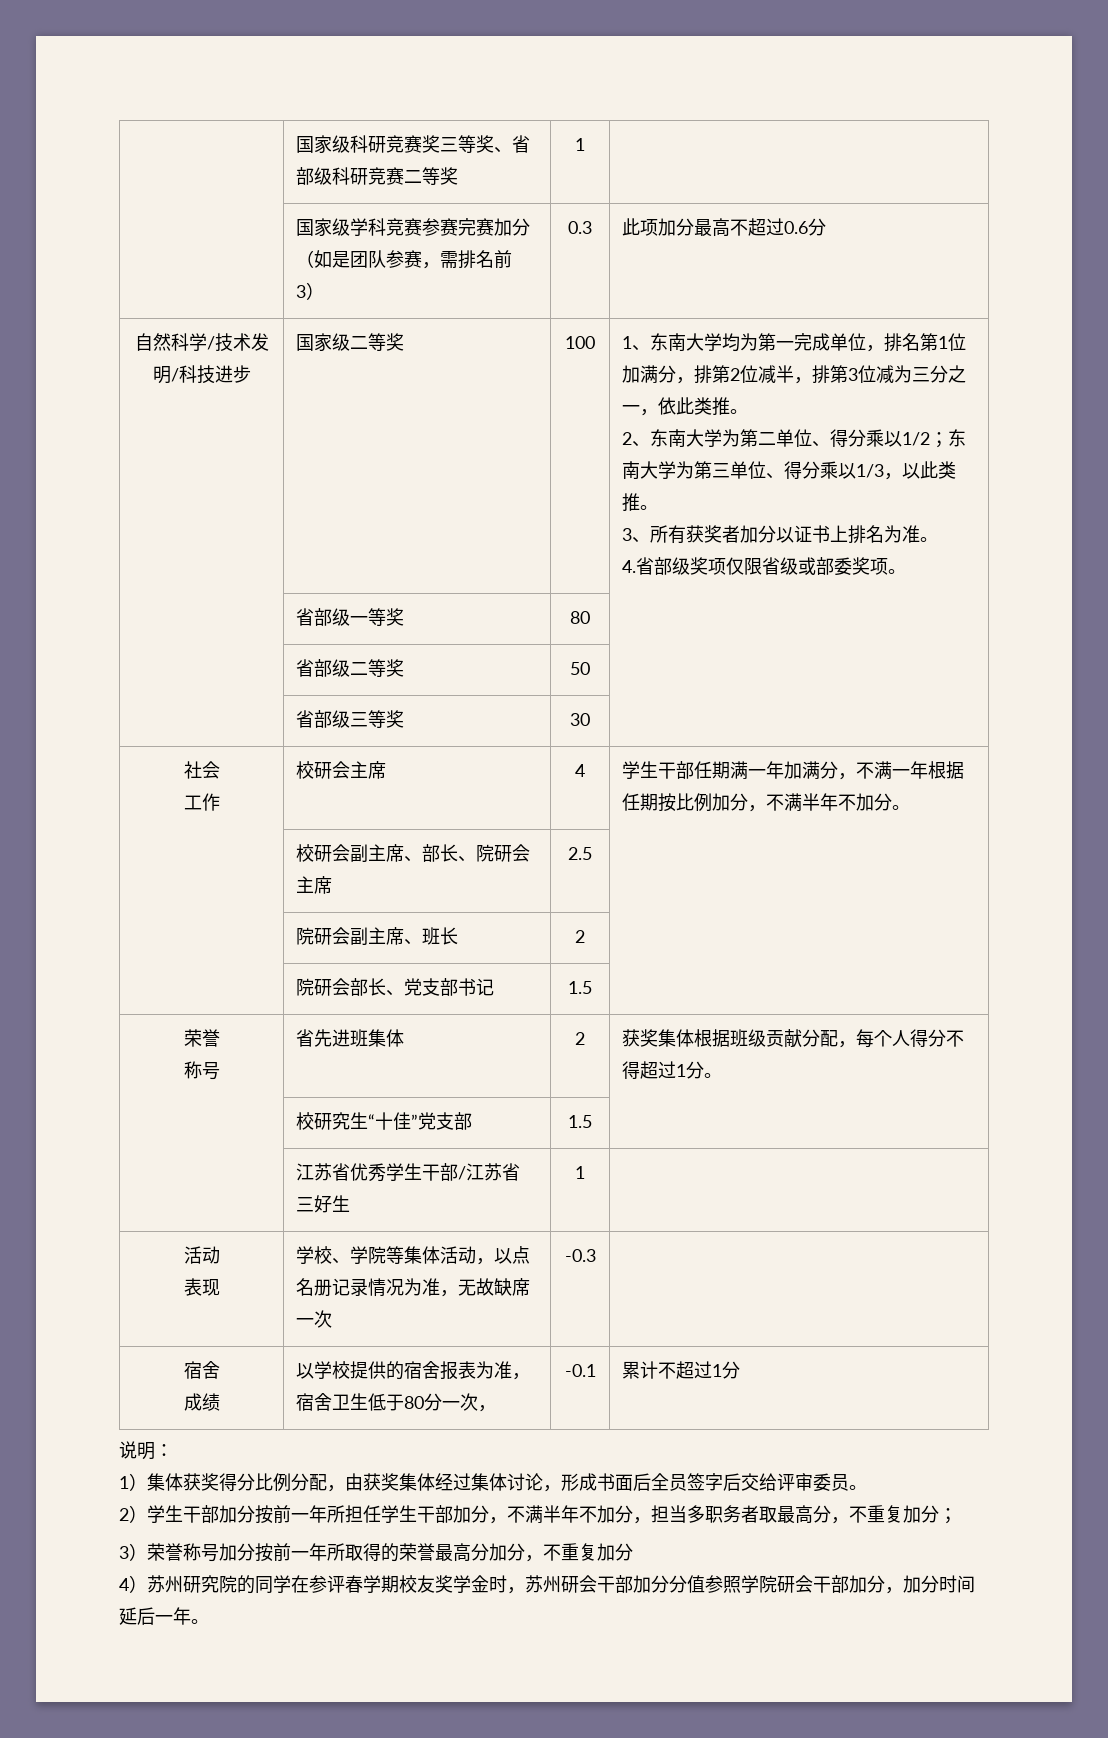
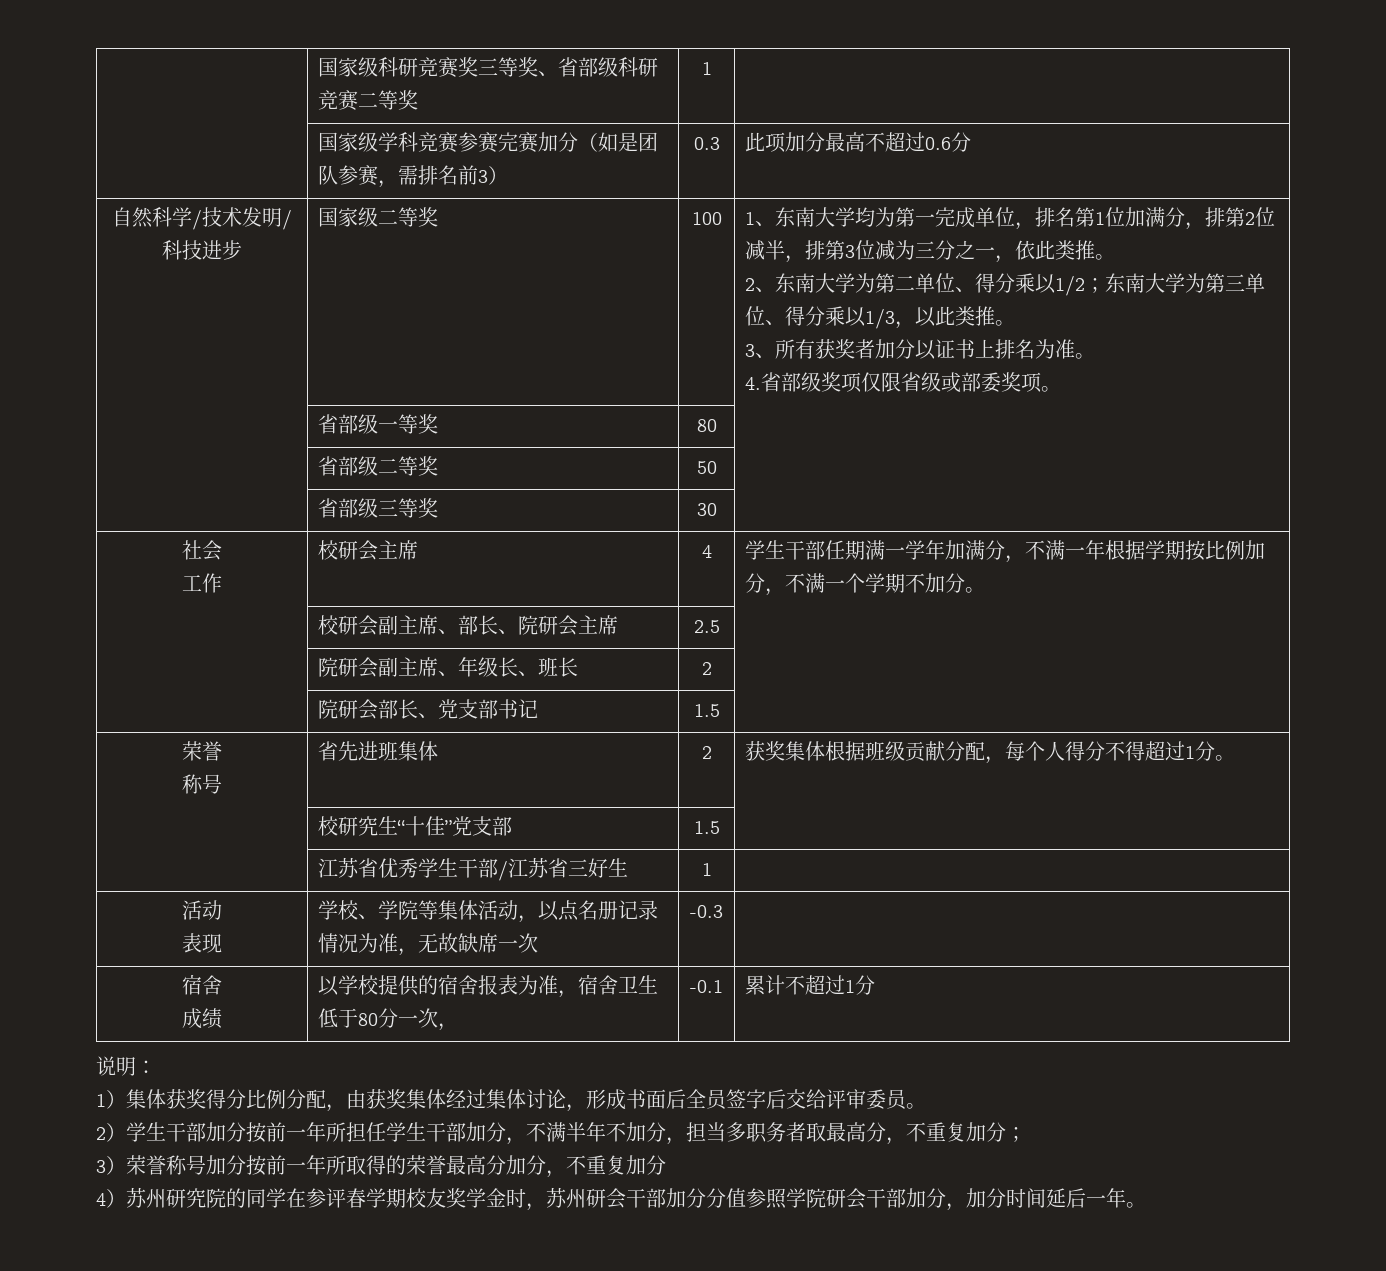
(767, 773) none -> [904,540,925,560] 学
[622,793,641,811] 任 -> [1144,540,1165,560] 学
[802,793,839,811] 半年 -> [824,573,905,593] 一个学期
(423, 942) none -> [457,657,538,677] 年级长、

